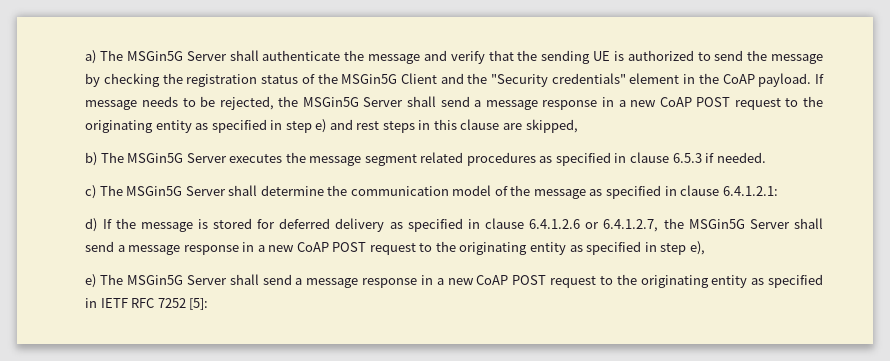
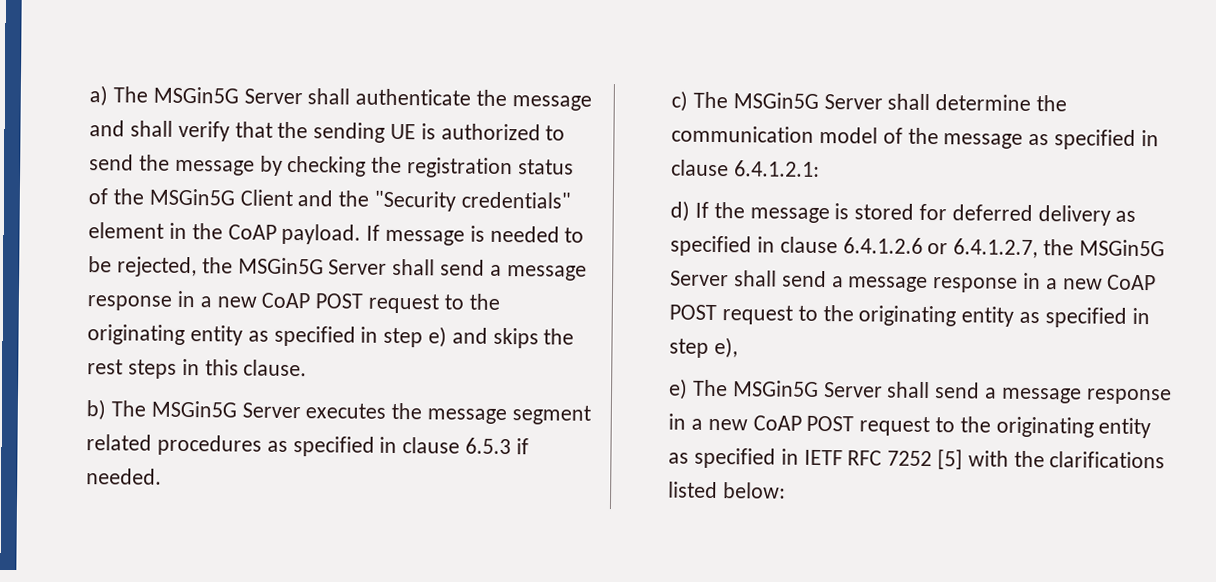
(447, 55) none -> [130,120,174,137] shall
[141,96,178,107] needs -> [469,225,560,243] is needed
(353, 124) none -> [492,327,575,349] skips the
[460,119,578,133] clause are skipped, -> [243,359,308,377] clause.
[189,298,209,310] [5]: -> [937,449,1166,470] [668,481,787,499] [5] with the clarifications listed below:

